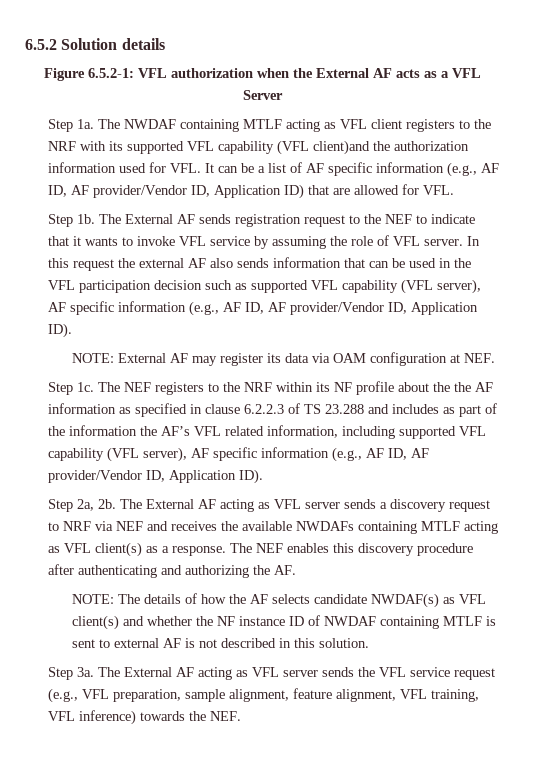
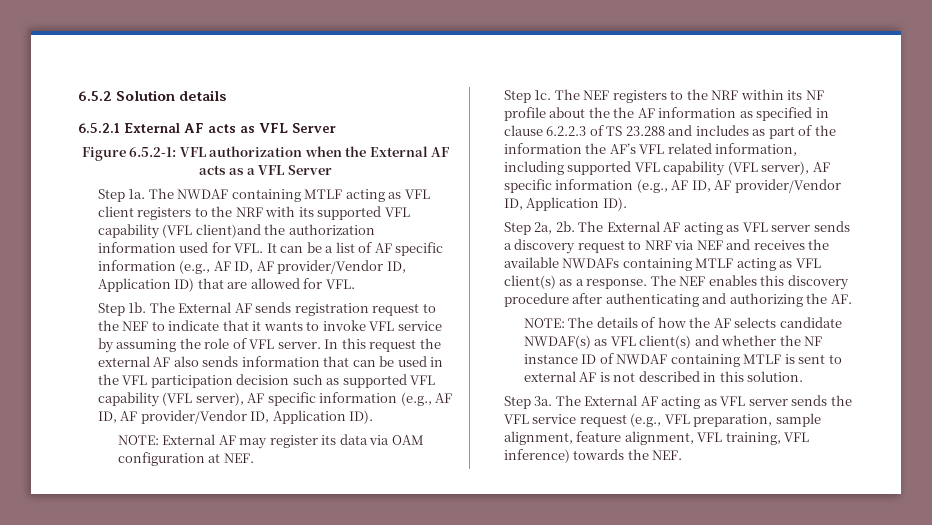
(165, 44) none -> [78,123,336,133] // 6.5.2.1 External AF acts as VFL Server

